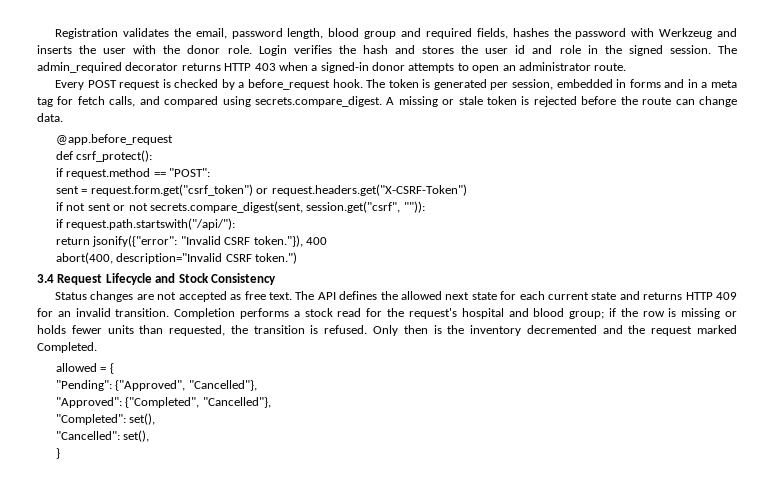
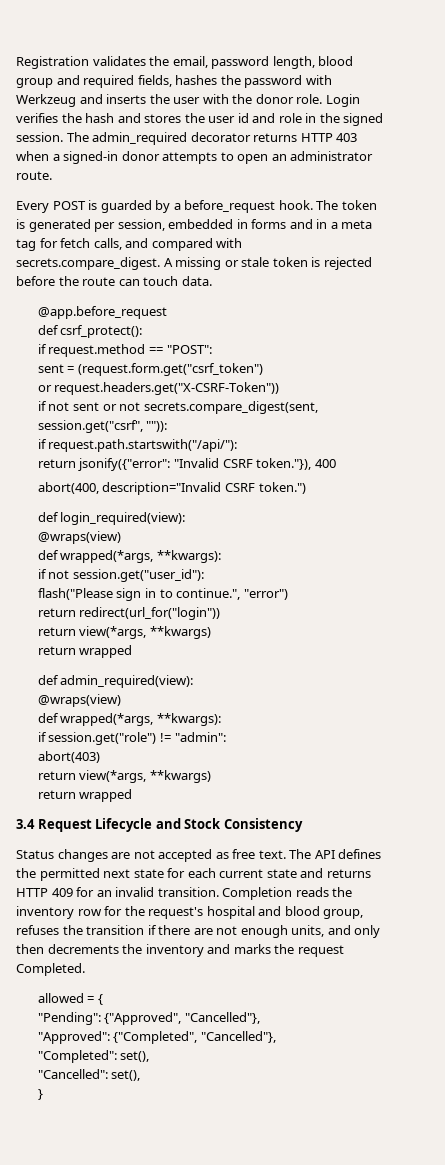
[119,79,219,90] request is checked -> [88,200,152,213] is guarded
[222,96,251,107] using -> [216,238,243,248] with
[699,96,738,107] change -> [143,276,179,286] touch
[90,184,467,196] request.form.get("csrf_token") or request.headers.get("X-CSRF-Token") -> [77,363,263,376] [37,382,280,395] (request.form.get("csrf_token") // or request.headers.get("X-CSRF-Token"))
(298, 258) none -> [37,512,186,525] [37,531,121,544] [37,550,221,563] [37,569,204,582] [37,588,288,601] [37,607,221,620] [37,626,211,639] [37,645,133,658] [37,675,194,688] [37,694,121,707] [37,713,221,726] [37,732,226,745] [37,751,100,763] [37,770,211,783] [37,789,133,802] // def login_required(view): // @wraps(view) // def wrapped(*args, **kwargs): // if not session.get("user_id"): // flash("Please sign in to continue.", "error") // return redirect(url_for("login")) // return view(*args, **kwargs) // return wrapped // def admin_required(view): // @wraps(view) // def wrapped(*args, **kwargs): // if session.get("role") != "admin": // abort(403) // return view(*args, **kwargs) // return wrapped
[400,291,442,300] allowed -> [39,868,100,881] permitted
[240,308,362,319] performs a stock read -> [295,887,353,897] [16,906,102,919] reads the inventory row
[569,308,738,319] [37,325,623,336] group; if the row is missing or holds fewer units than requested, the transition is refused. Only then is the inventory decremented and -> [323,909,364,919] [16,925,381,938] [16,944,271,957] group, refuses the transition if there are not enough units, and only then decrements the inventory and marks
[697,325,738,334] marked -> (344, 951) none

